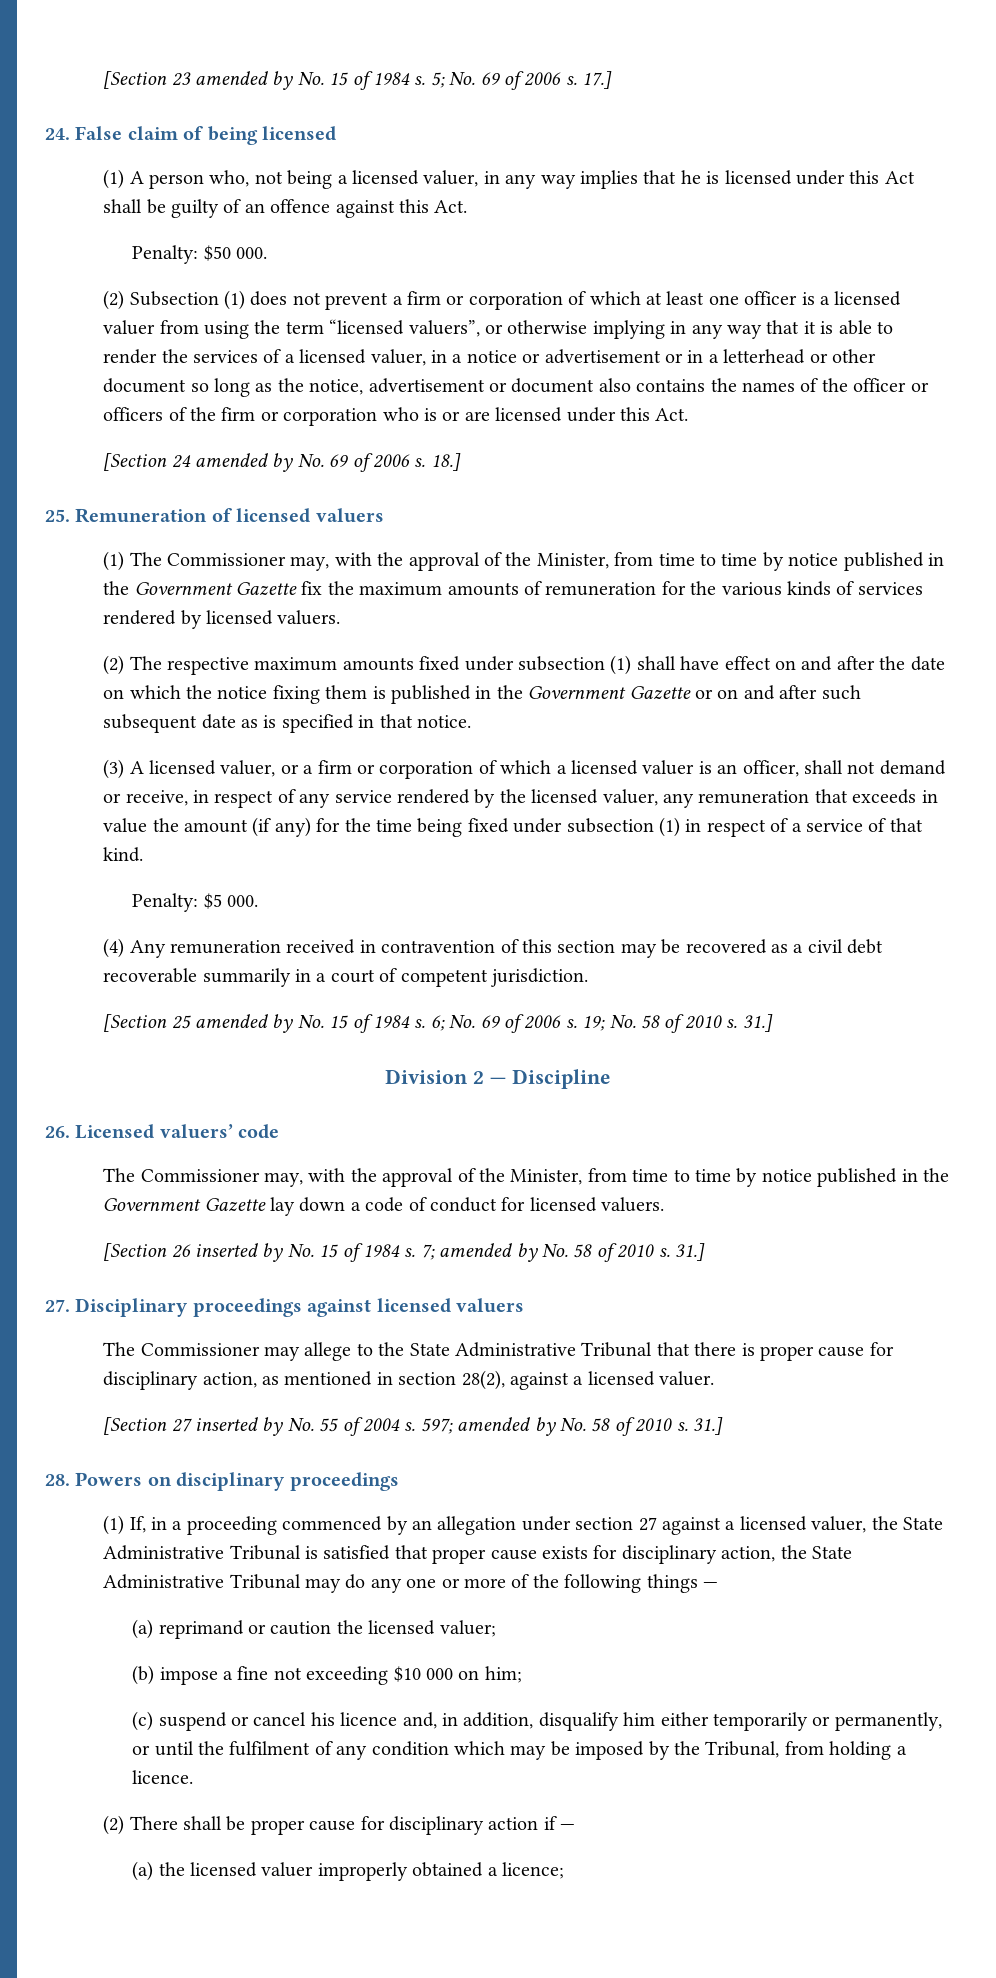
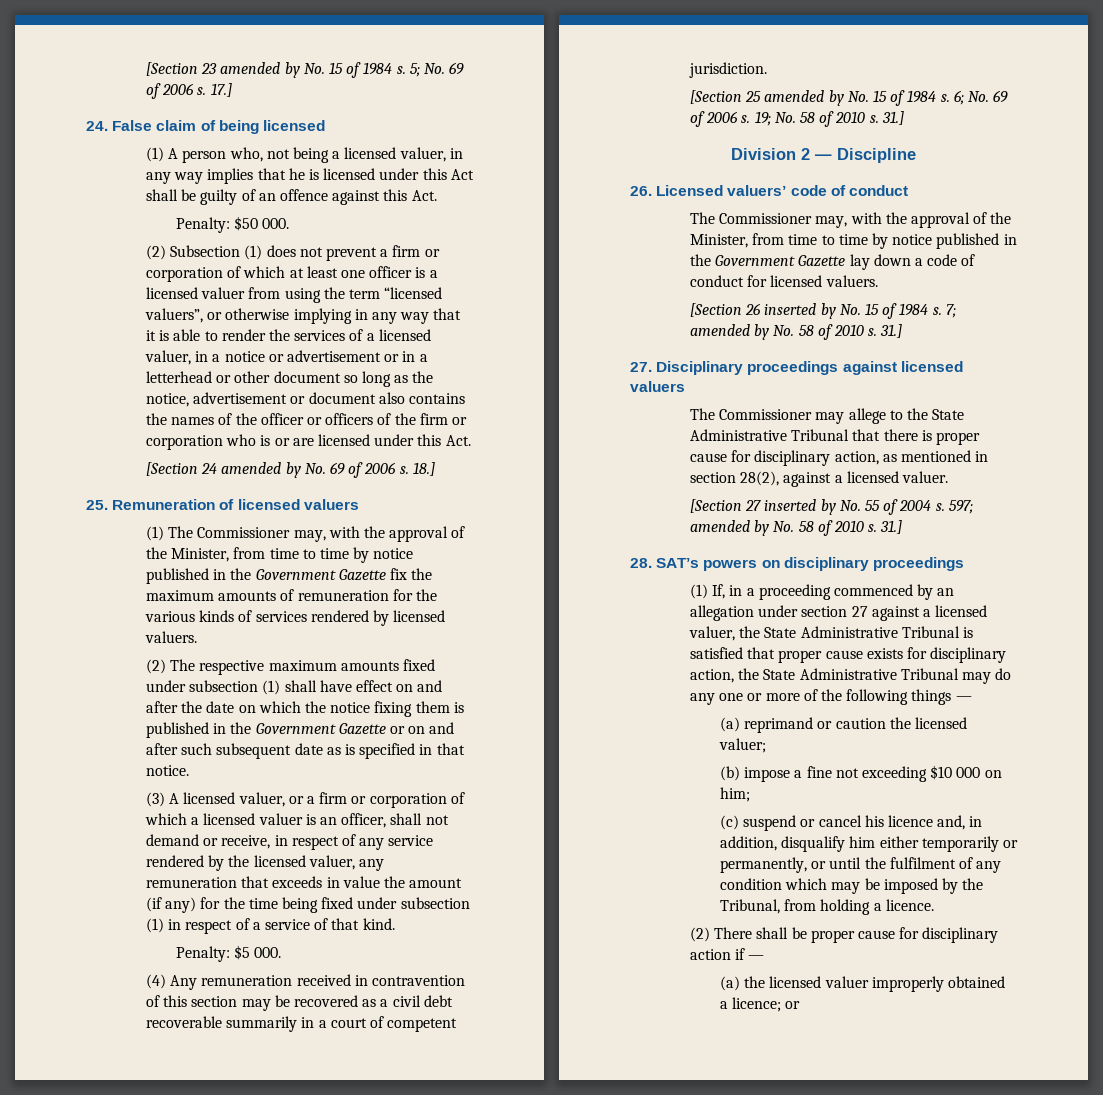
(280, 1131) none -> [830,185,908,196] of conduct
[75,1472,143,1486] Powers -> [656,558,758,571] SAT’s powers
(564, 1870) none -> [785,1001,801,1009] or

